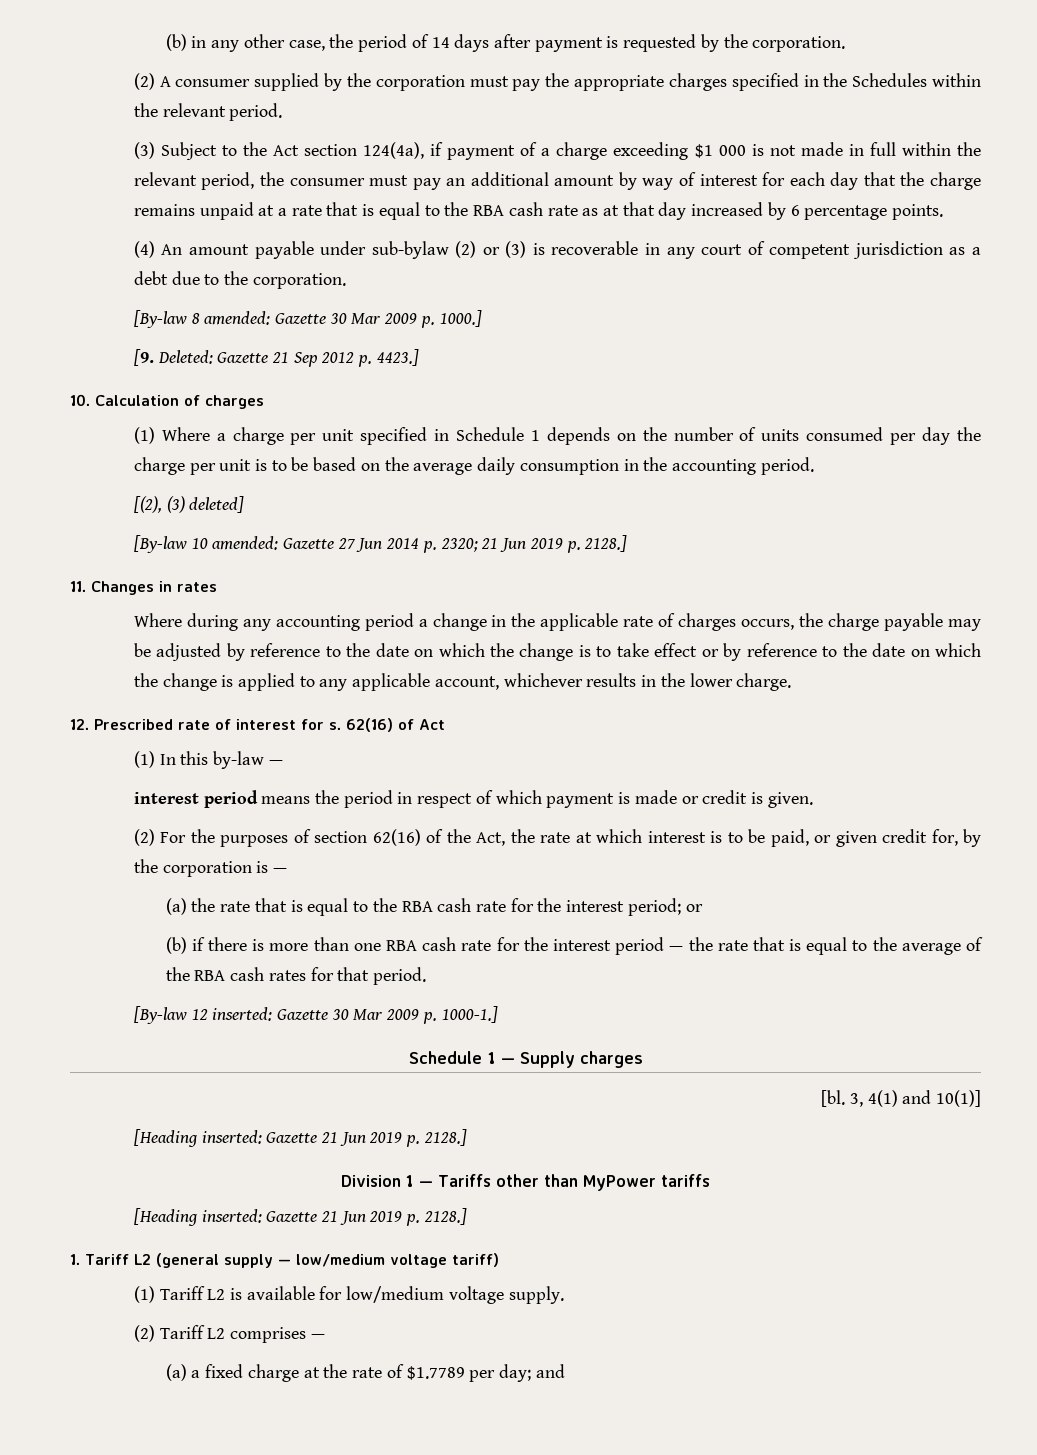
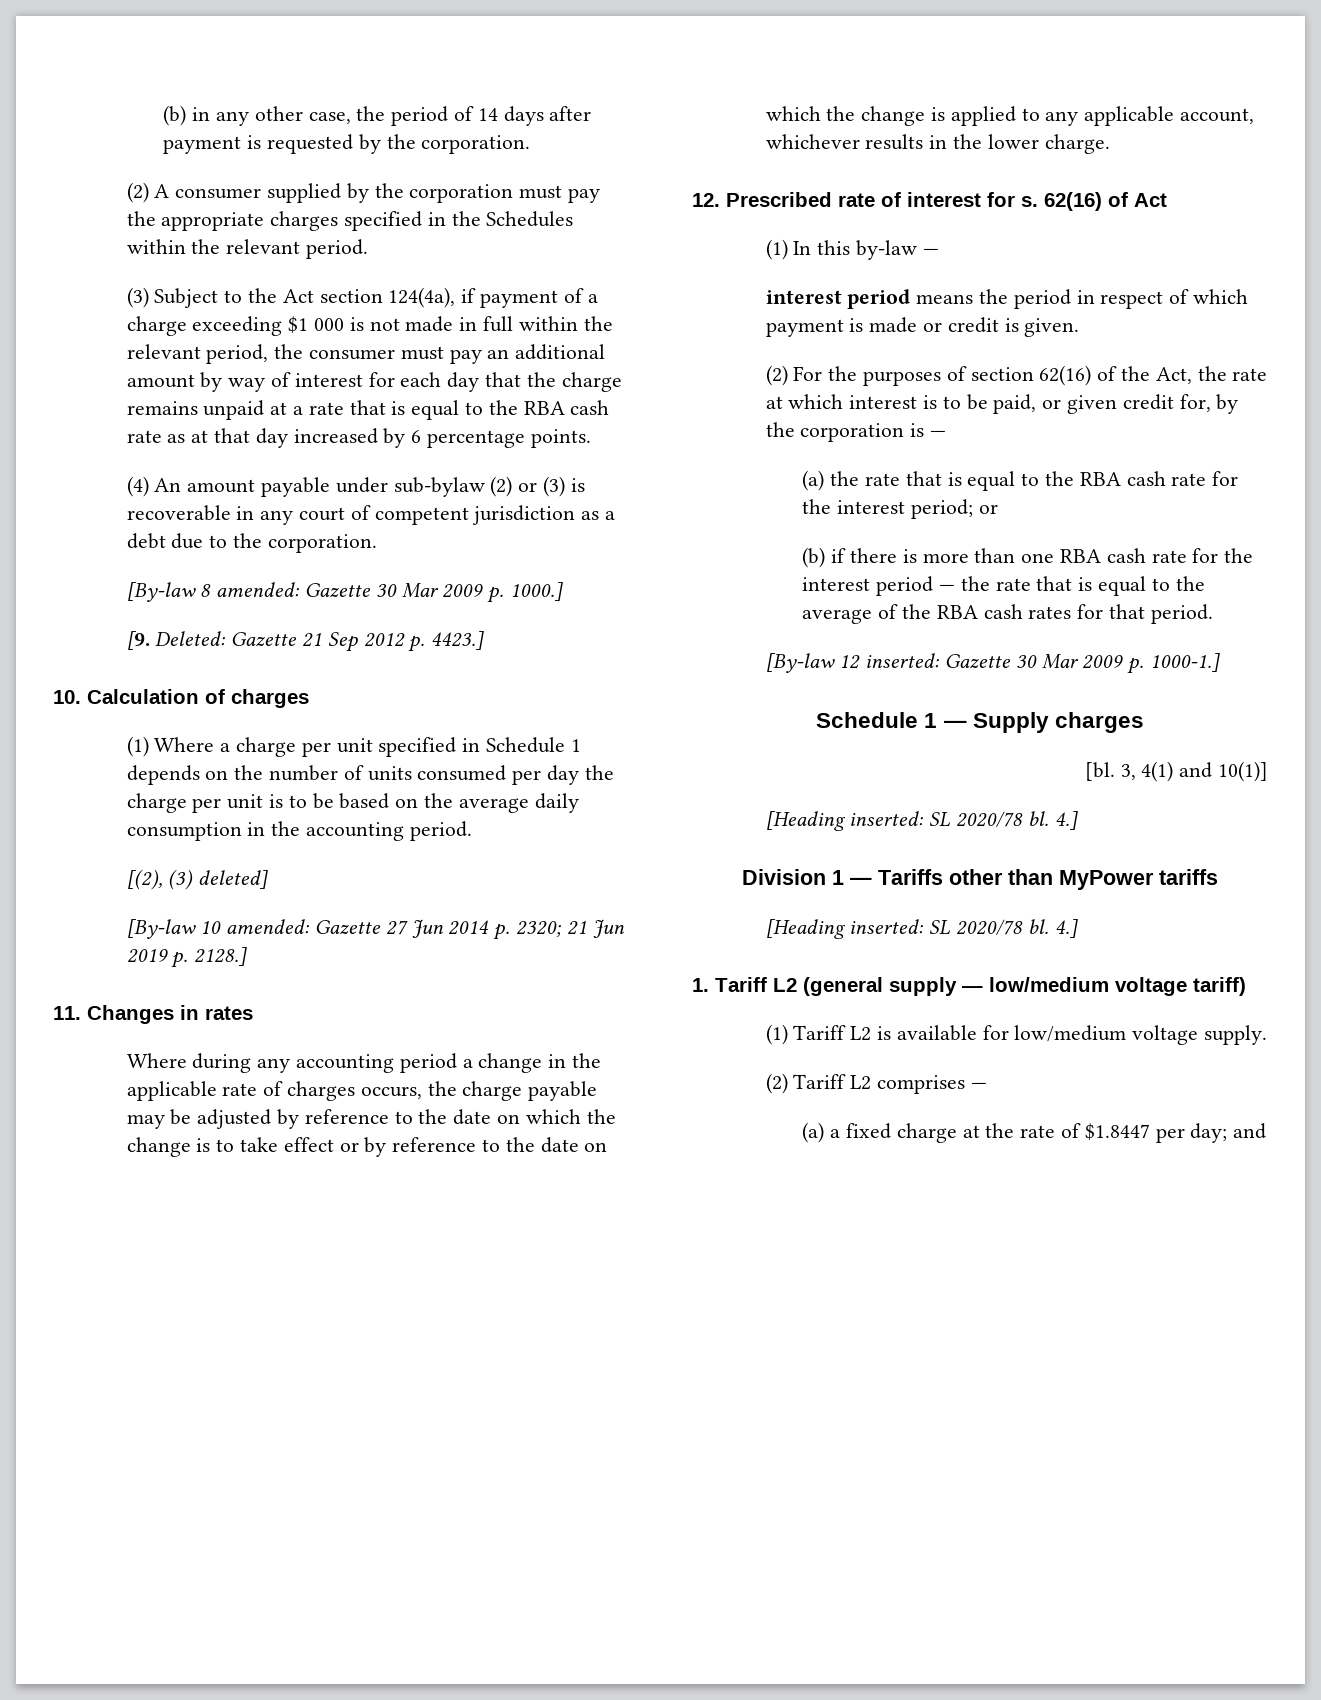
[266,1129,467,1147] Gazette 21 Jun 2019 p. 2128.] -> [929,811,1078,830] SL 2020/78 bl. 4.]
[266,1208,467,1226] Gazette 21 Jun 2019 p. 2128.] -> [929,919,1078,938] SL 2020/78 bl. 4.]
[406,1366,465,1380] $1.7789 -> [1084,1123,1150,1140] $1.8447

